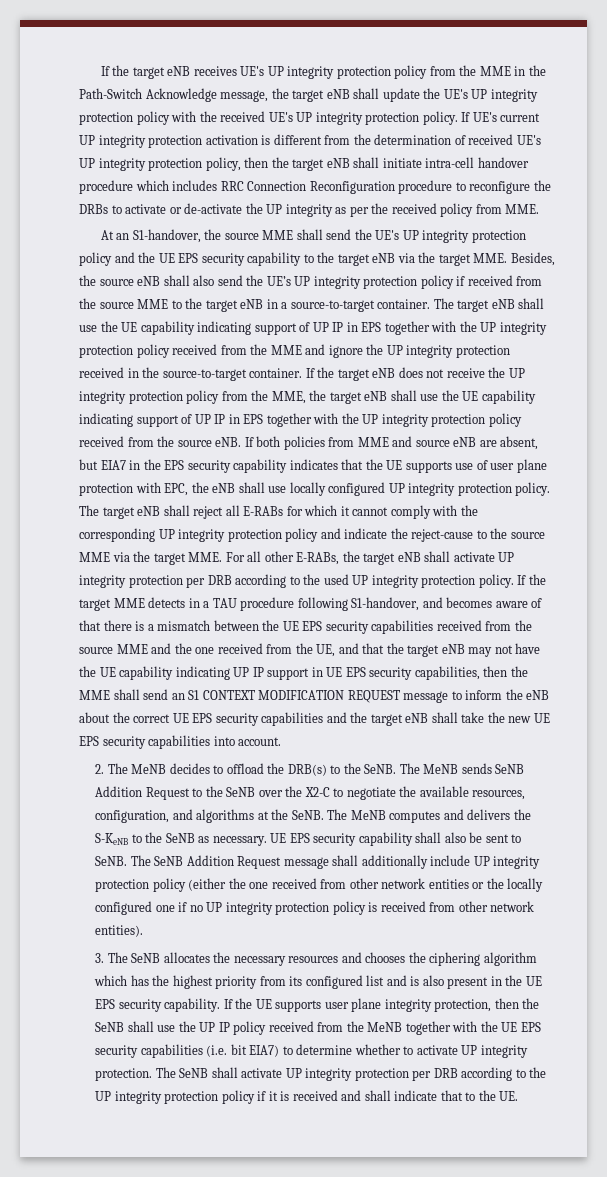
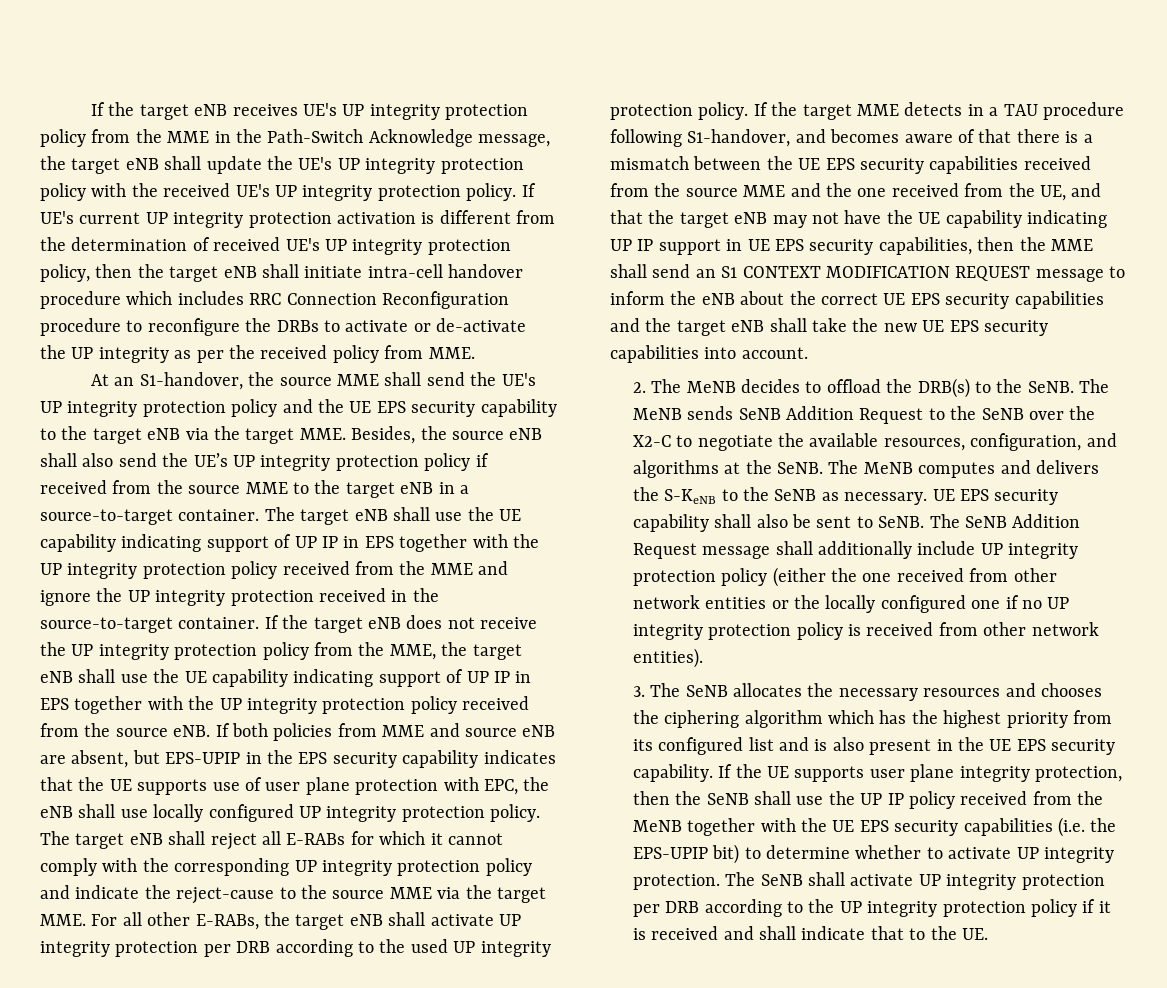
[100,460,126,470] EIA7 -> [165,752,241,764] EPS-UPIP
[230,1044,280,1057] bit EIA7) -> [1090,818,1117,832] [632,844,740,864] the EPS-UPIP bit)

